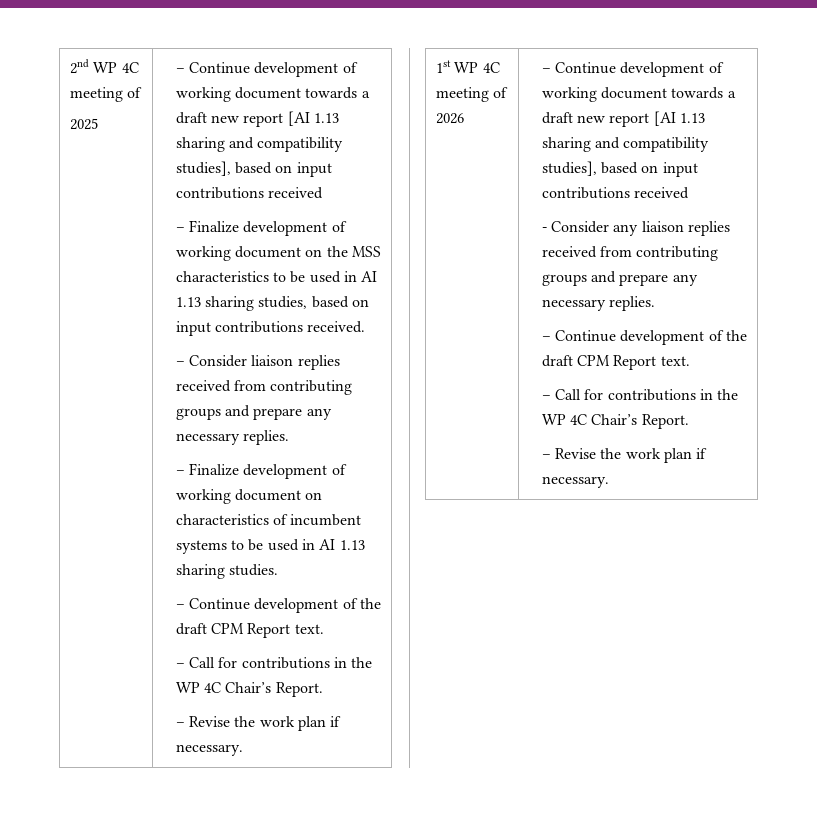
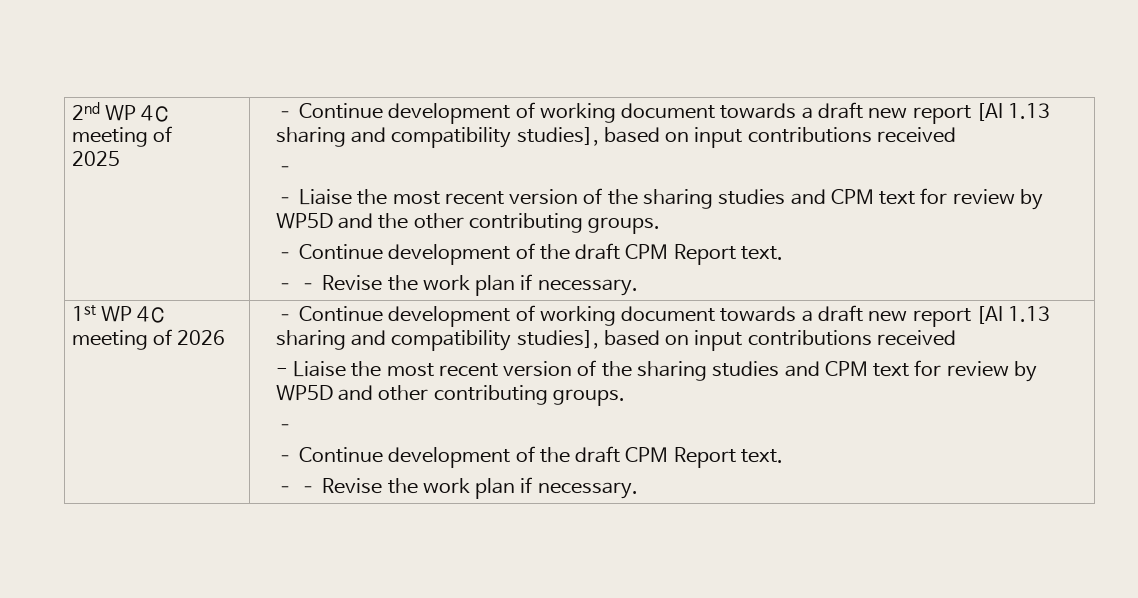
[188,220,347,236] [175,246,381,261] [175,271,378,283] [175,296,369,311] [175,321,366,336] [175,355,340,370] [175,380,353,395] [175,405,332,420] [175,430,289,445] [175,463,347,479] [175,489,323,504] [175,514,362,526] [175,539,365,554] [175,564,278,579] Finalize development of working document on the MSS characteristics to be used in AI 1.13 sharing studies, based on input contributions received. // – Consider liaison replies received from contributing groups and prepare any necessary replies. // – Finalize development of working document on characteristics of incumbent systems to be used in AI 1.13 sharing studies. -> [275,188,1043,210] [275,213,661,234] // – Liaise the most recent version of the sharing studies and CPM text for review by WP5D and the other contributing groups.
[188,657,373,669] [175,682,323,697] Call for contributions in the WP 4C Chair’s Report. // -> (294, 286) none
[550,221,730,236] [541,246,719,261] [541,271,698,286] [541,296,655,311] Consider any liaison replies received from contributing groups and prepare any necessary replies. -> [293,360,1037,382] [275,385,625,406] [275,424,294,431] Liaise the most recent version of the sharing studies and CPM text for review by WP5D and other contributing groups. // –
[554,389,739,401] [541,414,689,429] Call for contributions in the WP 4C Chair’s Report. // -> (294, 489) none

